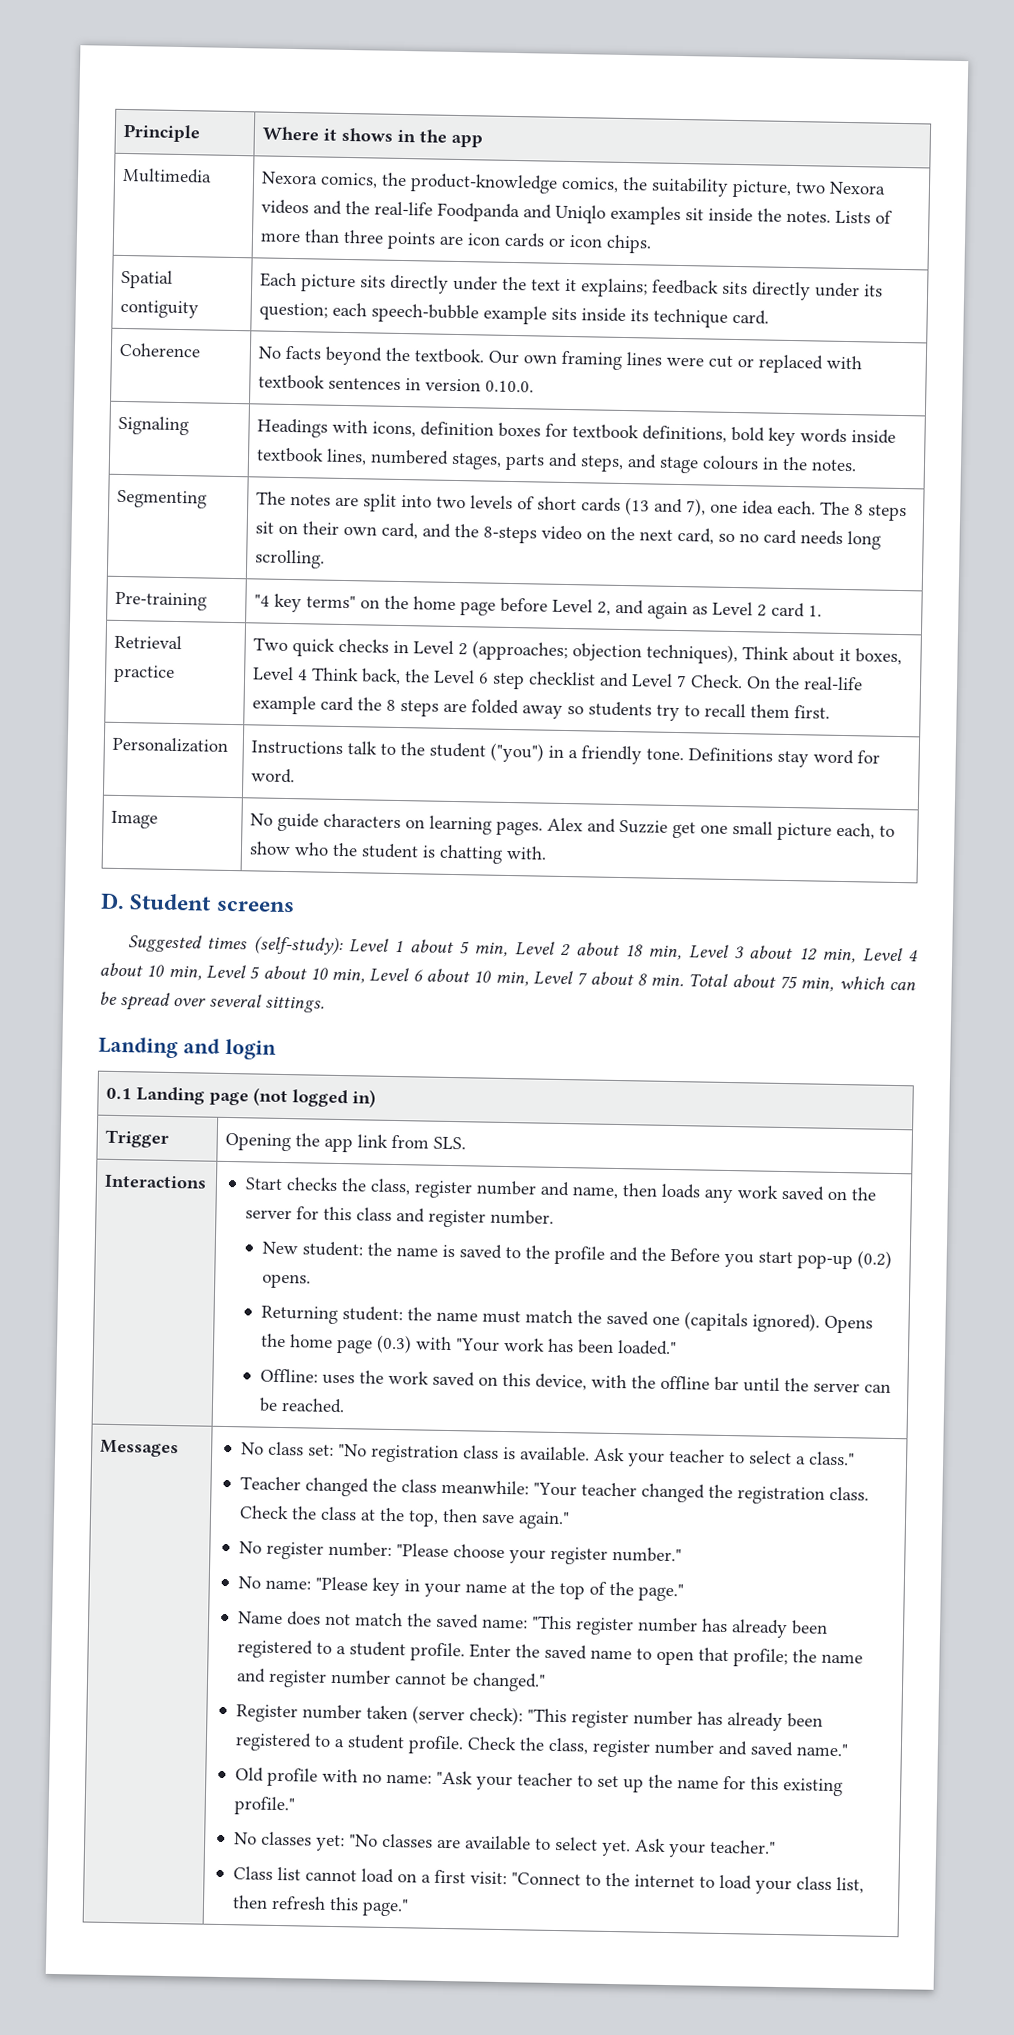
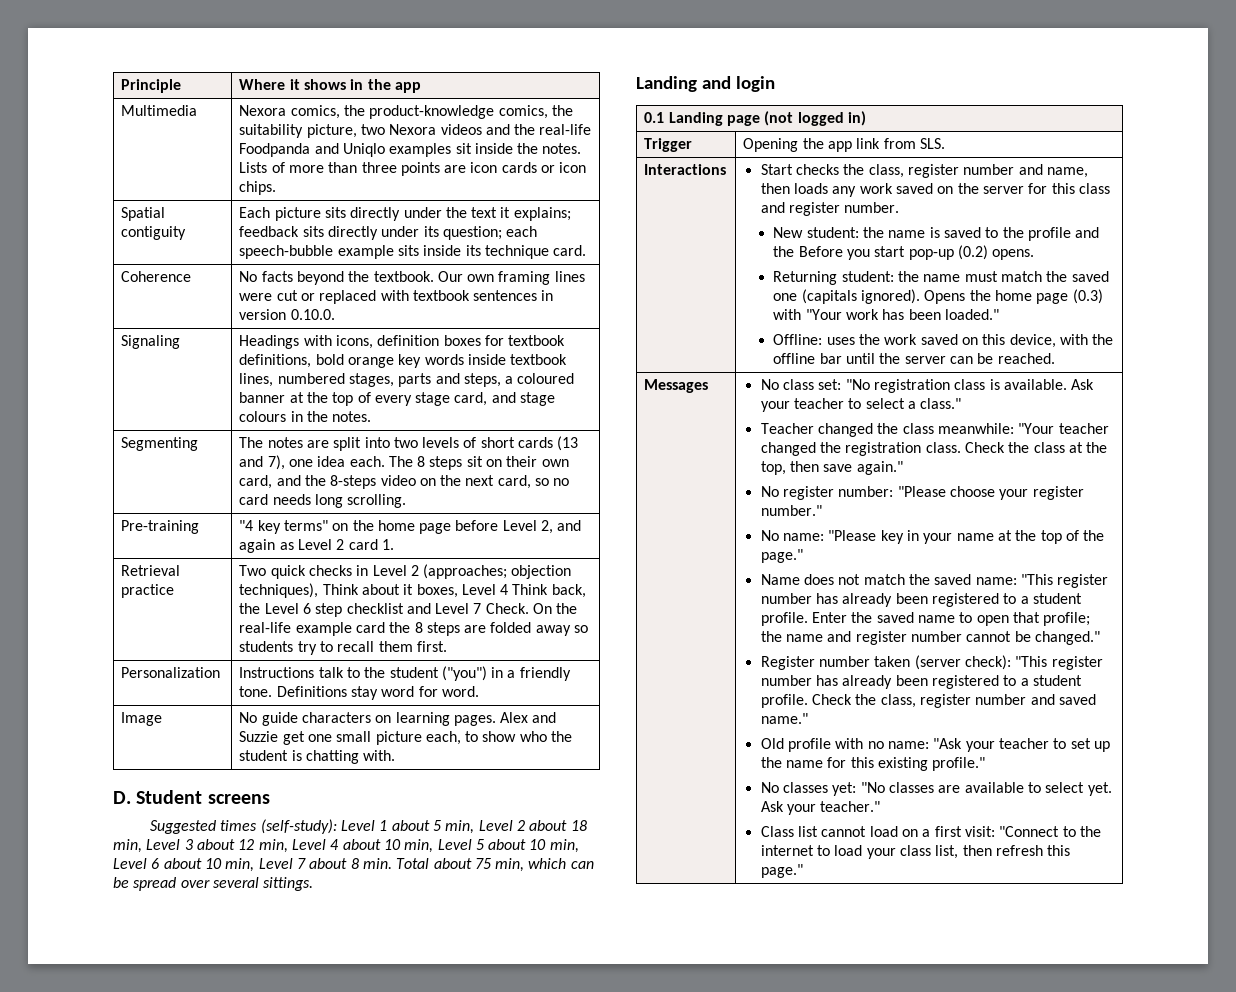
(766, 434) none -> [347,357,394,368] orange
(625, 464) none -> [505,373,575,384] [239,392,488,406] a coloured banner at the top of every stage card,

